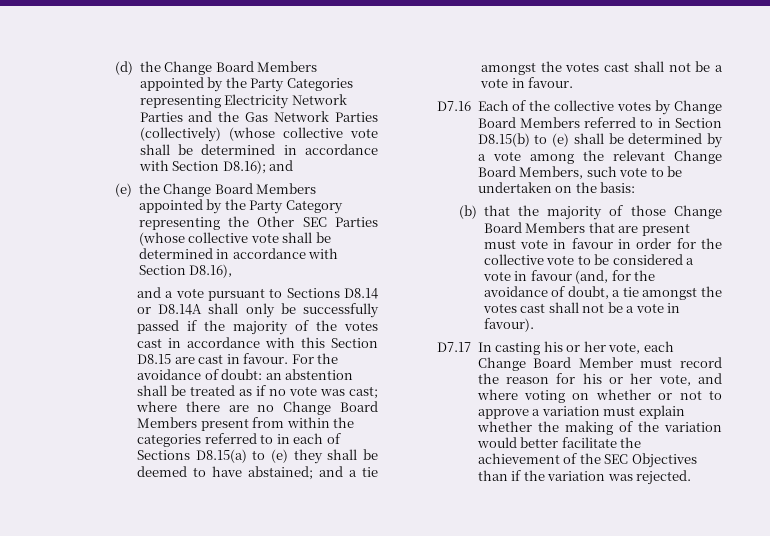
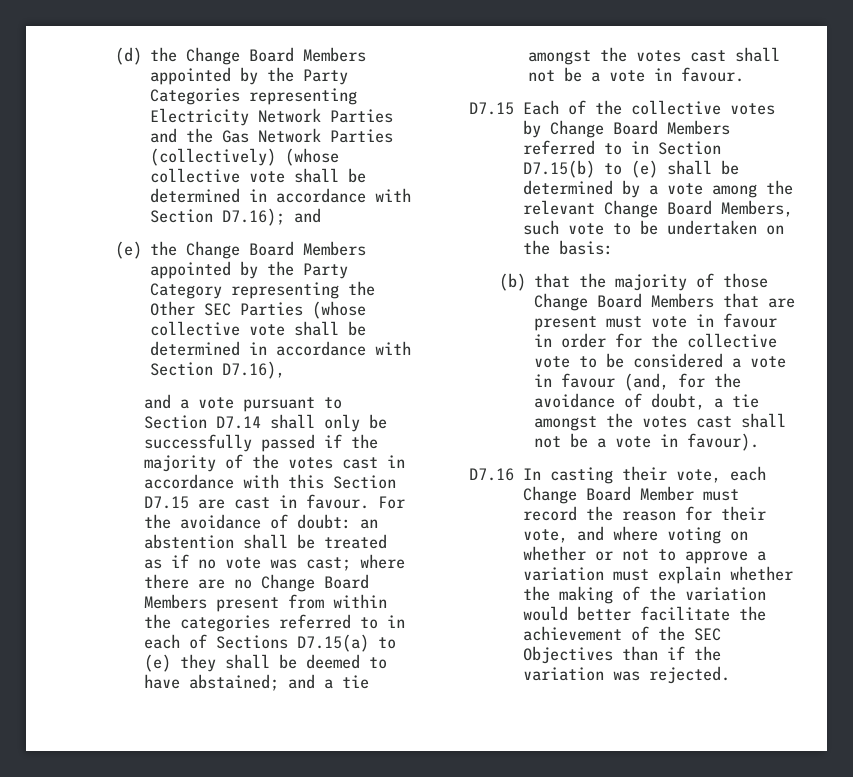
[222,160,266,174] D8.16); -> [221,208,285,226] D7.16);
[189,264,233,278] D8.16), -> [221,361,285,379] D7.16),
[286,288,378,299] [137,304,203,315] Sections D8.14 or D8.14A -> [143,415,261,429] Section D7.14
[137,354,172,364] D8.15 -> [143,496,189,509] D7.15
[195,449,247,463] D8.15(a) -> [296,634,369,652] D7.15(a)
[437,101,472,111] D7.16 -> [469,102,515,115] D7.15
[477,133,530,147] D8.15(b) -> [522,160,595,178] D7.15(b)
[437,342,472,352] D7.17 -> [469,468,515,481] D7.16
[543,341,606,352] his or her -> [621,466,667,481] their
[582,373,653,384] his or her -> [720,506,766,521] their

